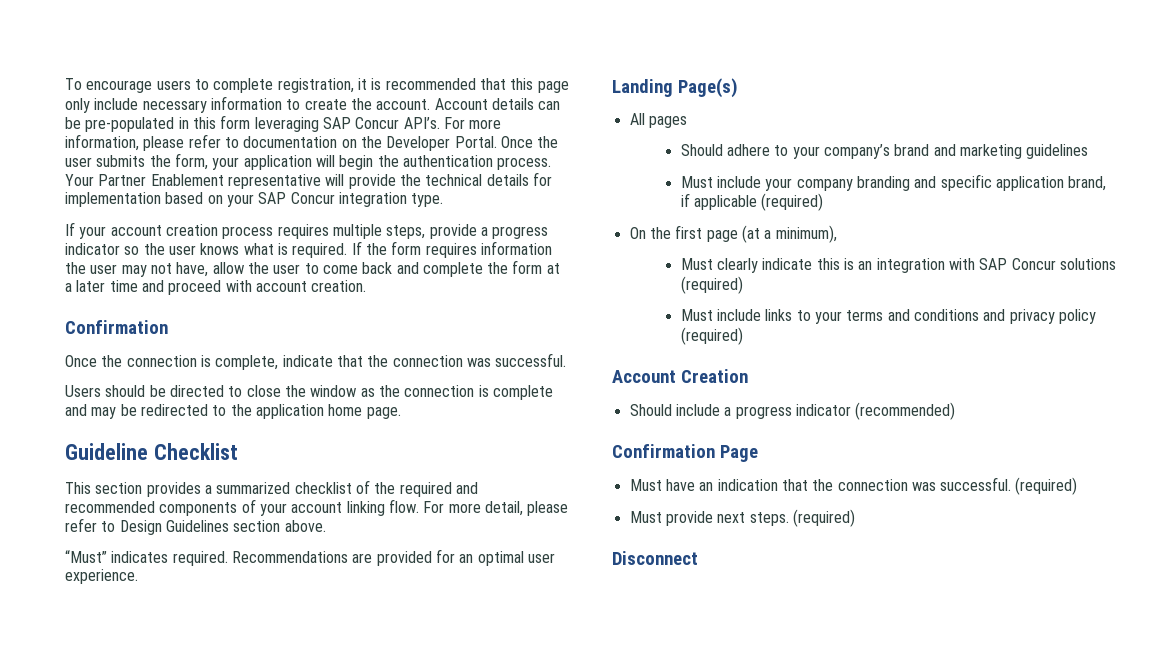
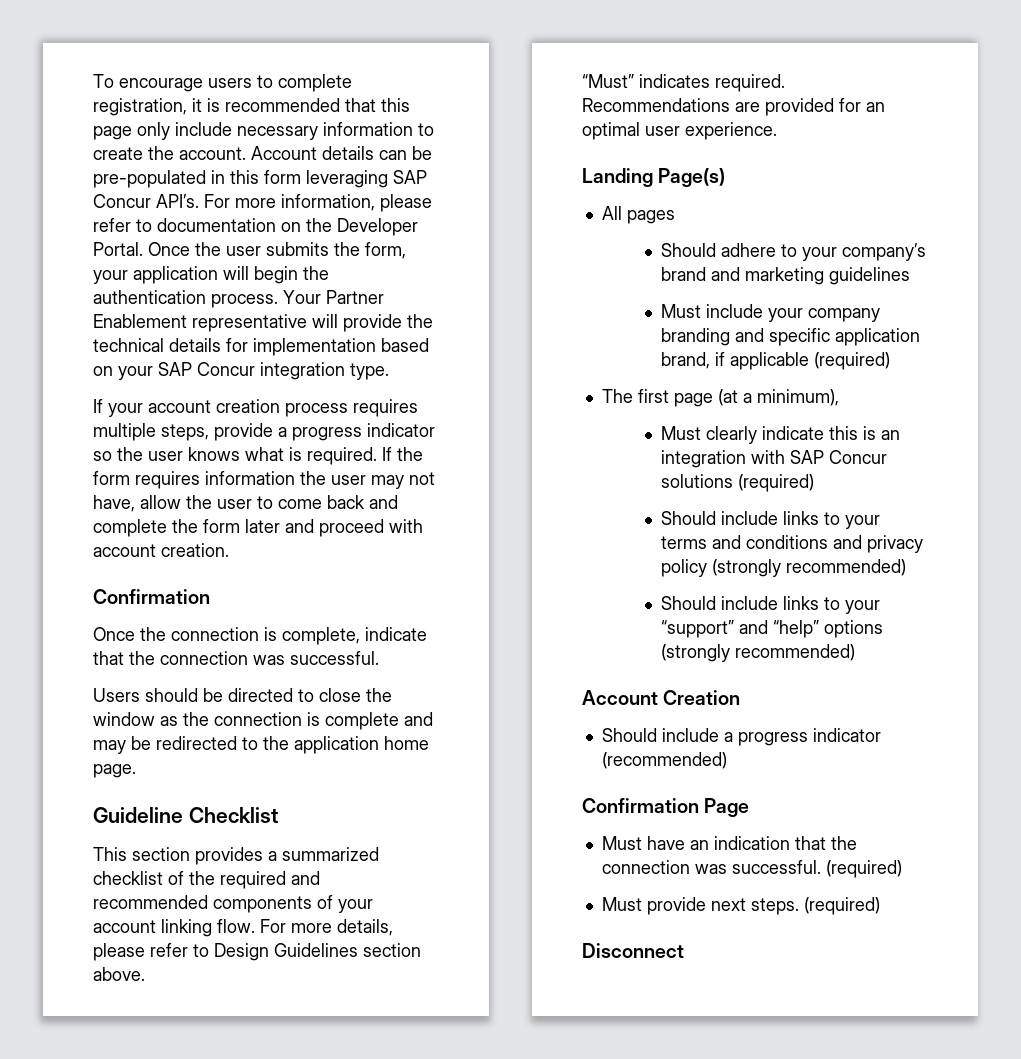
[546,263,560,274] [65,280,138,292] at a later time -> [245,519,280,533] later
[484,501,523,516] detail, -> [337,919,393,936] details,
[629,227,671,239] On the -> [601,389,633,403] The
[680,309,713,321] Must -> [661,511,717,525] Should
[680,327,743,345] (required) -> [712,559,907,577] [661,596,881,614] [661,620,884,638] [661,644,856,662] (strongly recommended) // Should include links to your “support” and “help” options (strongly recommended)

